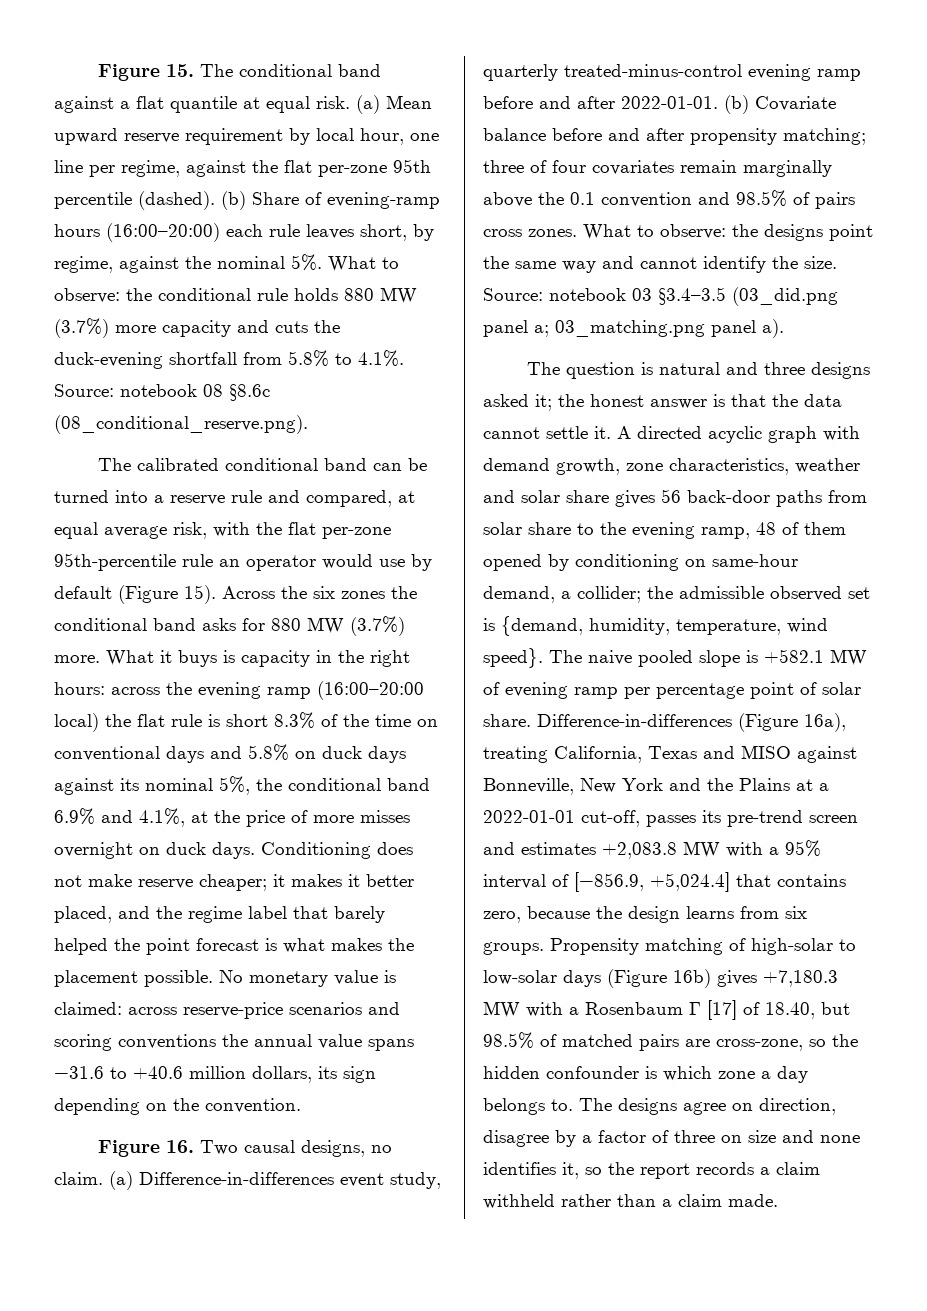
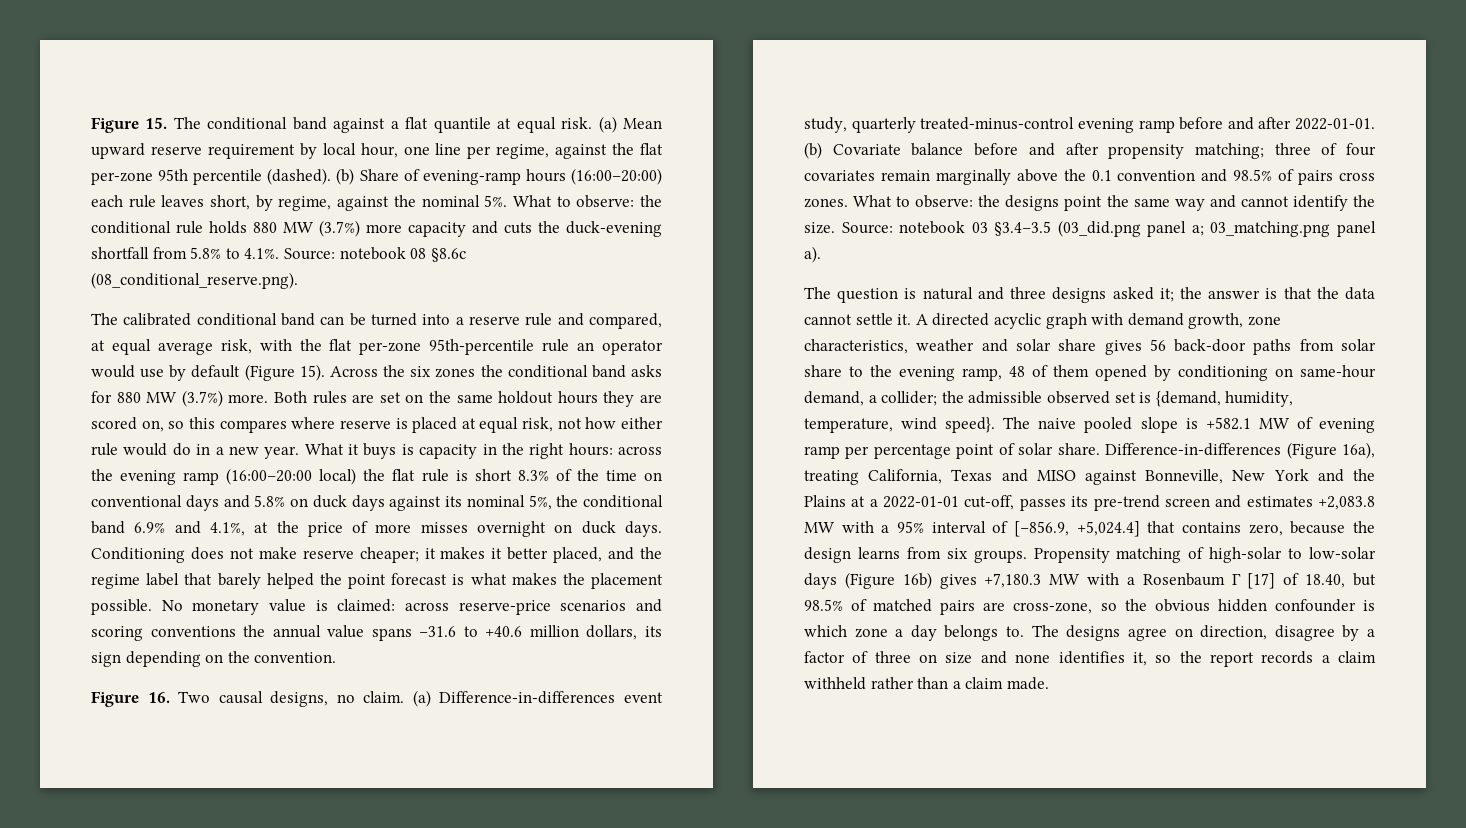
(100, 659) none -> [274,391,663,407] [91,417,664,433] [91,443,300,459] Both rules are set on the same holdout hours they are scored on, so this compares where reserve is placed at equal risk, not how either rule would do in a new year.
[590,394,644,407] honest -> (1202, 293) none
(858, 1040) none -> [1154,599,1210,612] obvious

